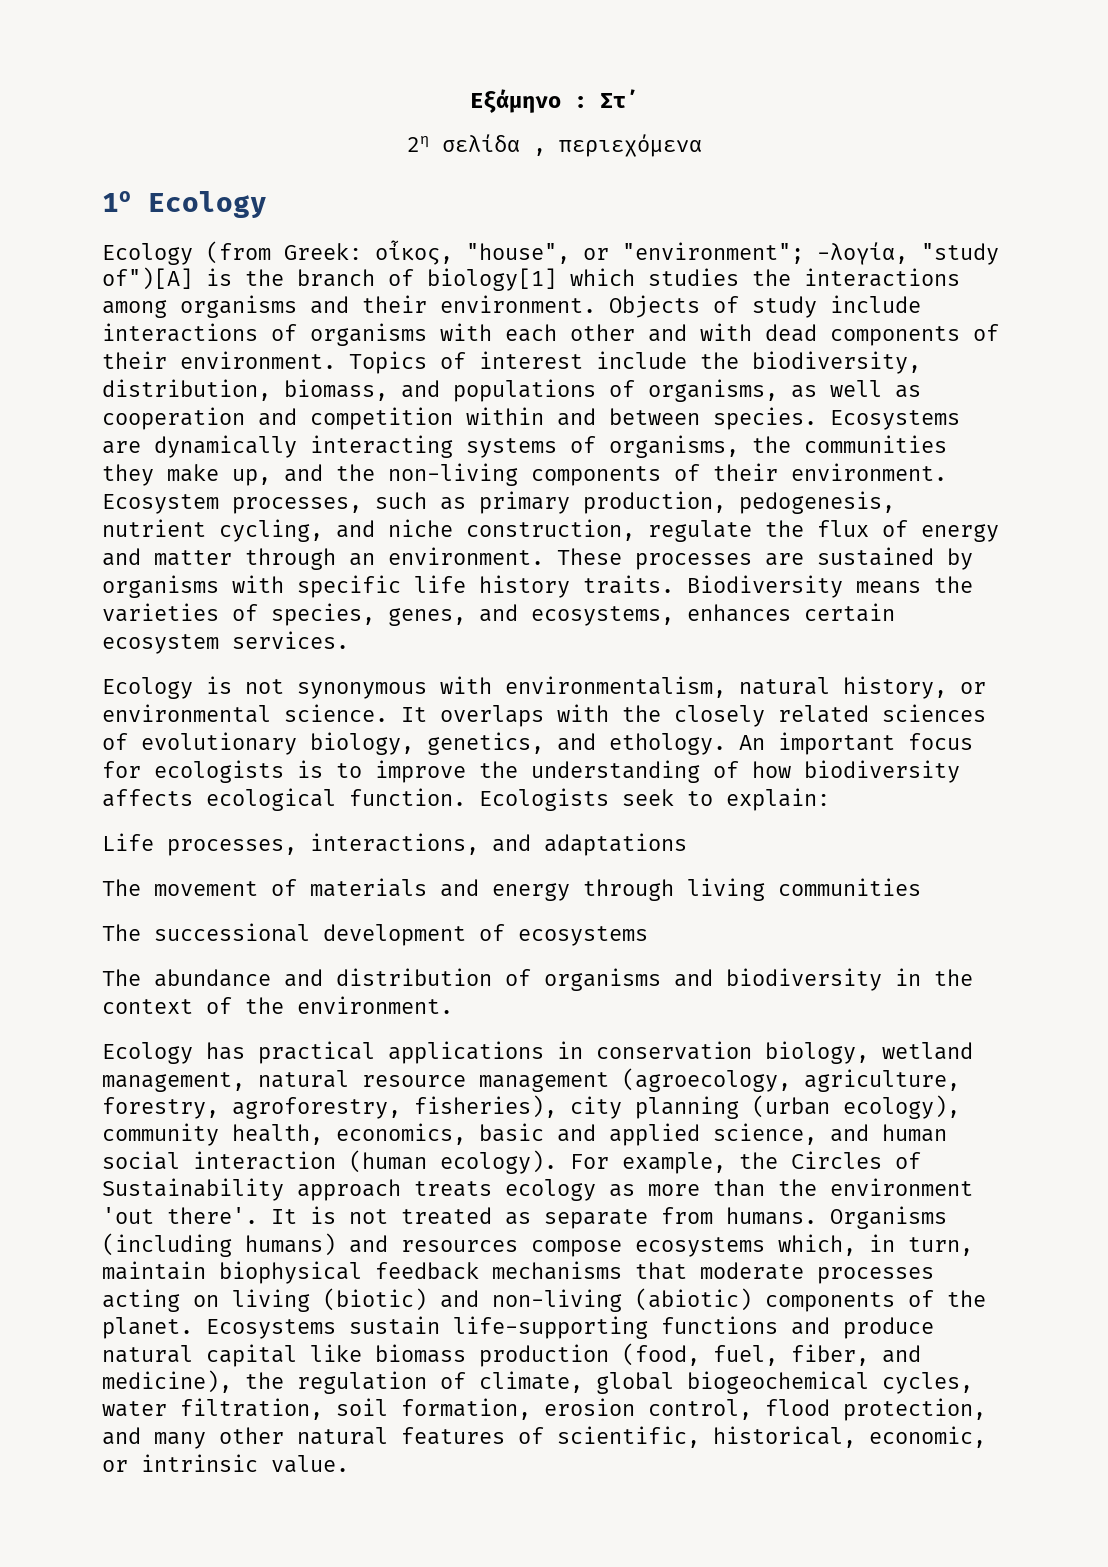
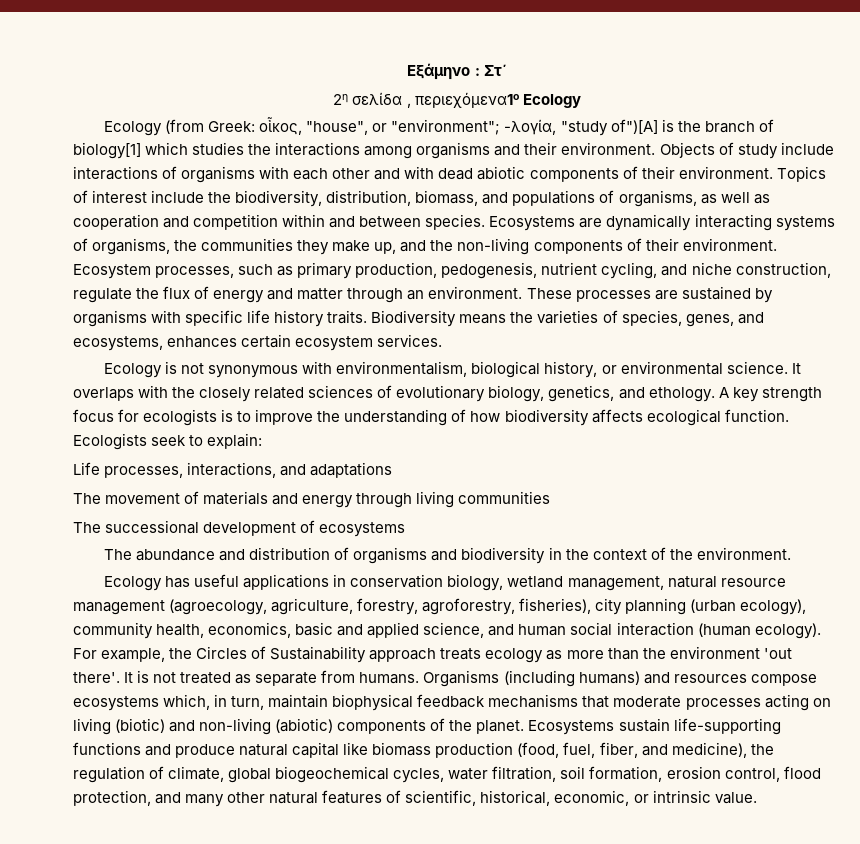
[558,134,702,157] [102,191,131,212] περιεχόμενα // 1ο -> [414,92,520,108] περιεχόμενα1ο
(817, 333) none -> [477,166,526,180] abiotic
[739,677,830,695] natural -> [471,361,541,378] biological
[739,732,895,755] An important -> [718,387,822,402] A key strength
[258,1041,375,1064] practical -> [194,574,240,587] useful

